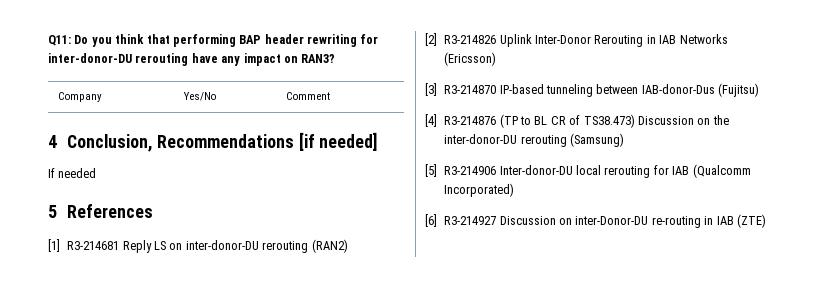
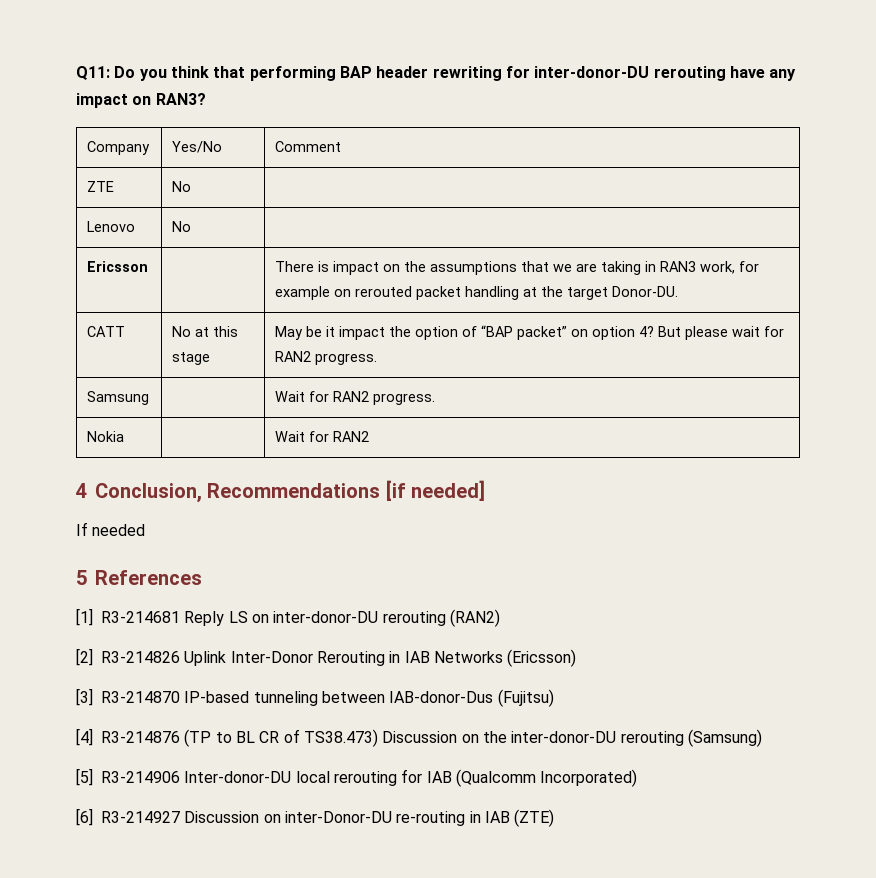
(330, 96) none -> [87,181,115,192] [172,181,192,192] [87,221,136,232] [172,221,192,232] [87,261,149,272] [275,261,760,275] [275,286,679,300] [87,326,126,337] [172,326,239,337] [172,352,211,365] [275,325,785,340] [275,351,378,365] [87,391,150,405] [275,391,436,405] [87,431,125,442] [275,431,370,442] // ZTE | No | // Lenovo | No | // Ericsson | | There is impact on the assumptions that we are taking in RAN3 work, for example on rerouted packet handling at the target Donor-DU. // CATT | No at this stage | May be it impact the option of “BAP packet” on option 4? But please wait for RAN2 progress. // Samsung | | Wait for RAN2 progress. // Nokia | | Wait for RAN2

